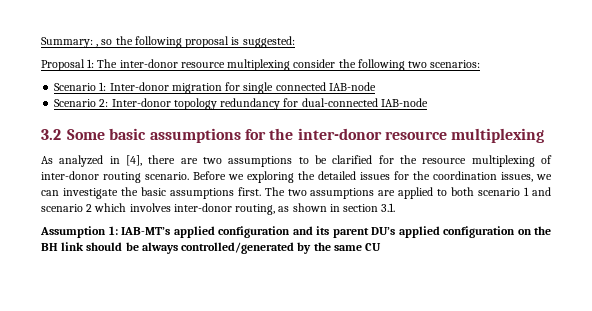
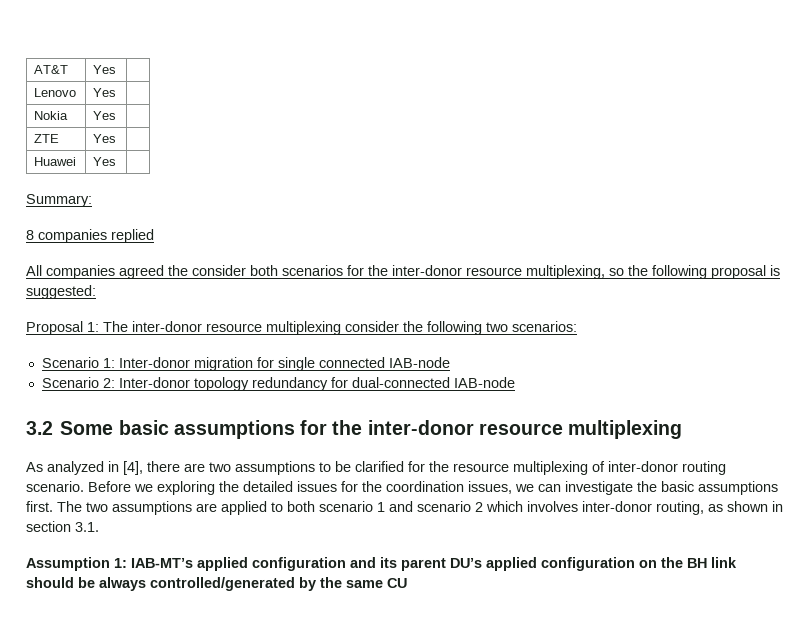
[41,37,99,48] Summary: , -> [34,65,69,74] [93,65,117,74] [34,88,77,97] [93,88,117,97] [34,111,69,120] [93,111,117,120] [34,134,60,143] [93,134,117,143] [34,157,77,166] [93,157,117,166] [26,194,92,207] [26,229,154,243] [26,265,605,279] AT&T | Yes | // Lenovo | Yes | // Nokia | Yes | // ZTE | Yes | // Huawei | Yes | // Summary: // 8 companies replied // All companies agreed the consider both scenarios for the inter-donor resource multiplexing,

